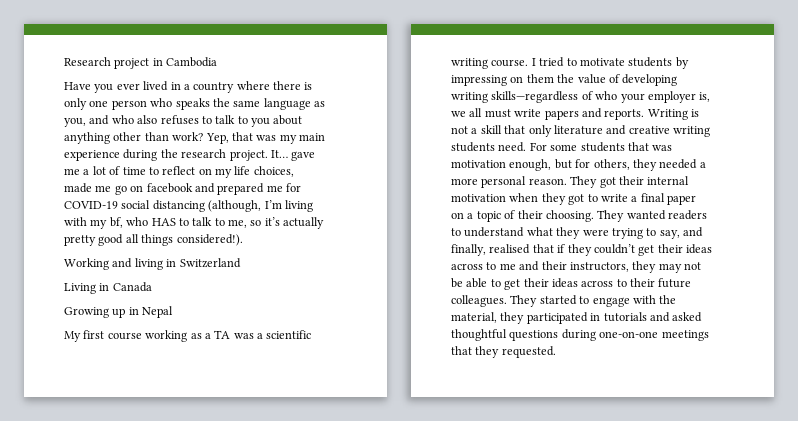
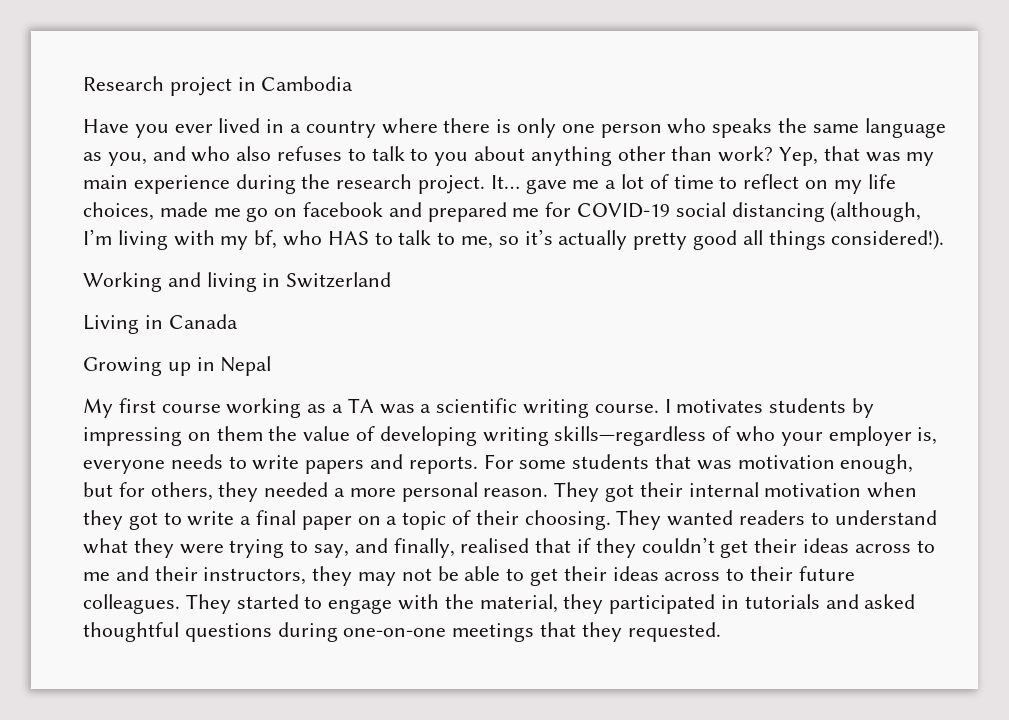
[539,57,625,67] tried to motivate -> [676,399,764,413] motivates
[451,108,511,118] we all must -> [83,454,247,474] everyone needs to
[647,109,699,120] [451,125,710,137] [451,142,527,152] Writing is not a skill that only literature and creative writing students need. -> (478, 465) none

